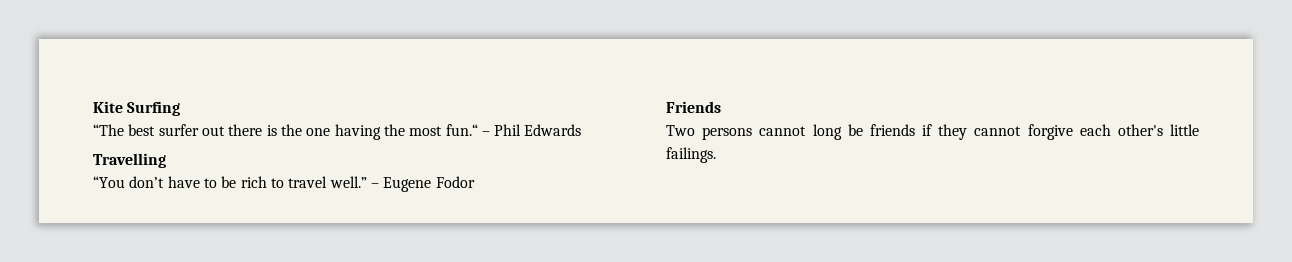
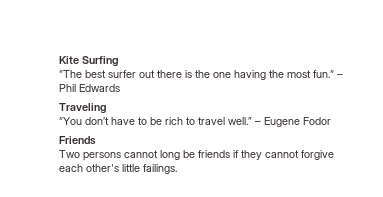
[93,153,166,168] Travelling -> [59,103,106,114] Traveling

